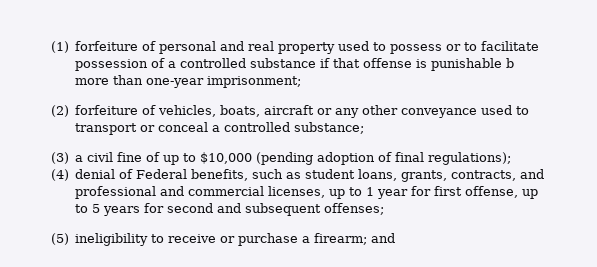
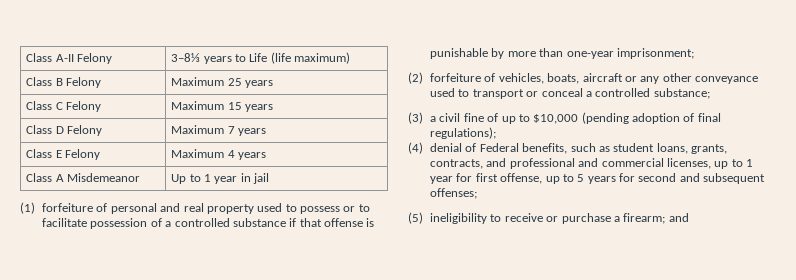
(51, 47) none -> [26,53,112,64] [171,52,351,64] [26,77,101,88] [171,77,273,88] [26,101,101,112] [171,101,273,112] [26,125,102,136] [171,125,266,136] [26,149,100,160] [171,149,266,160] [26,173,140,182] [171,173,270,184] Class A-II Felony | 3–8⅓ years to Life (life maximum) // Class B Felony | Maximum 25 years // Class C Felony | Maximum 15 years // Class D Felony | Maximum 7 years // Class E Felony | Maximum 4 years // Class A Misdemeanor | Up to 1 year in jail //
[506,58,515,68] b -> [491,48,505,59] by

